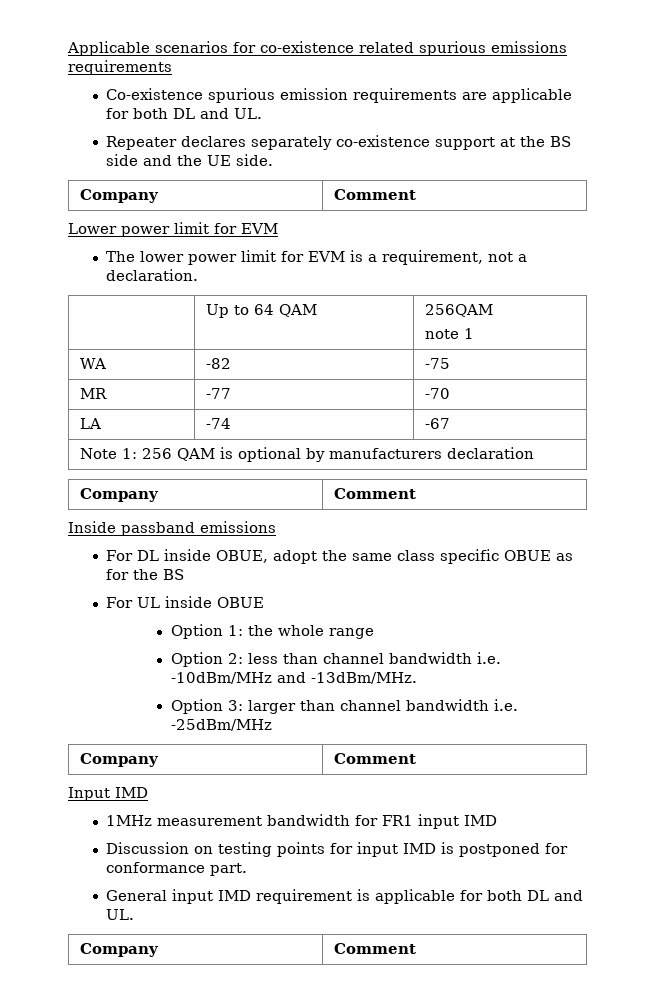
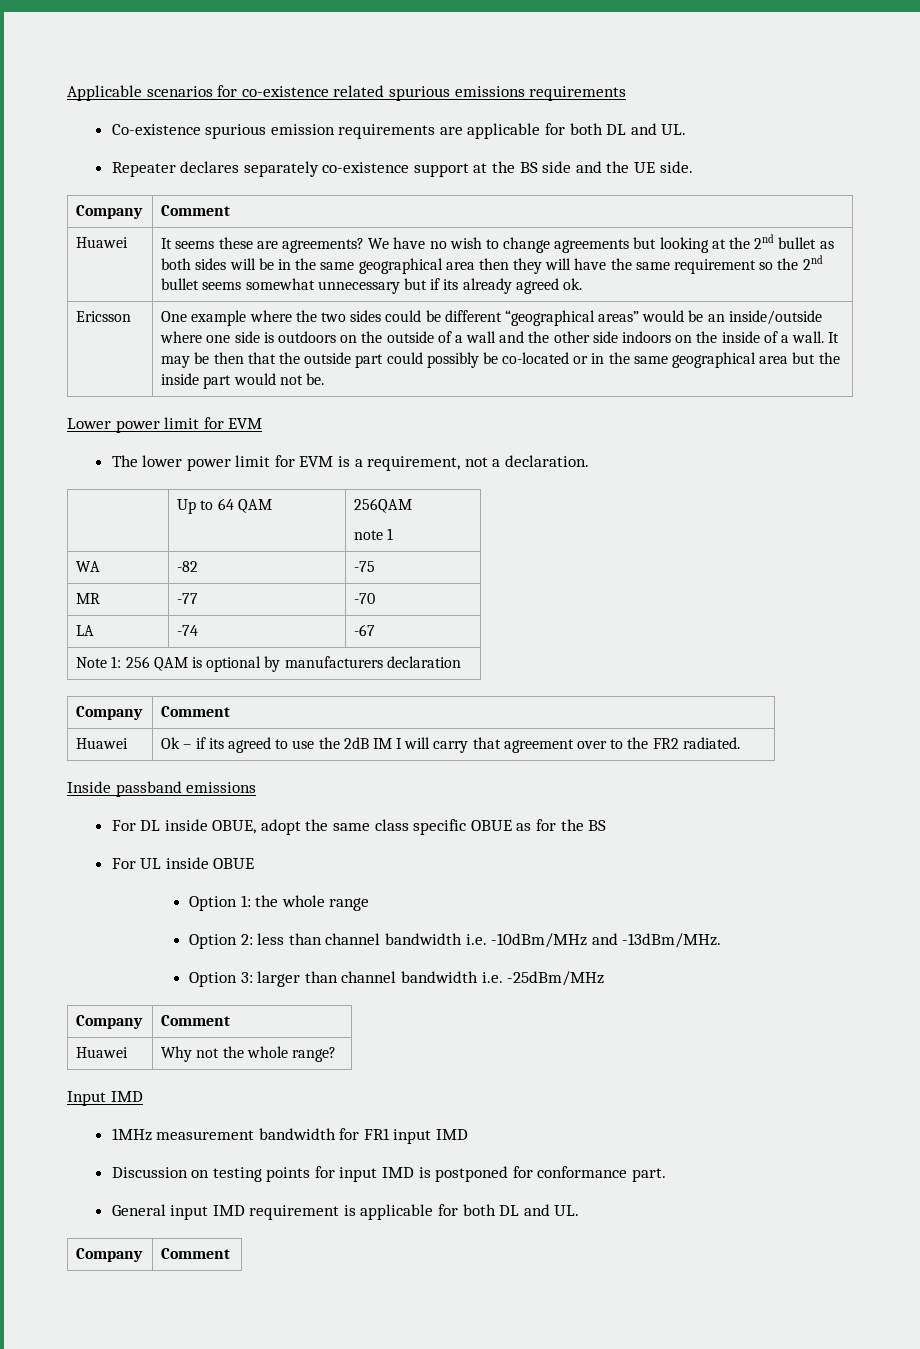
(416, 194) none -> [76,237,129,248] [161,234,834,253] [161,255,823,274] [161,278,582,294] [76,311,132,322] [161,310,822,326] [160,331,840,343] [161,352,840,368] [161,373,325,389] // Huawei | It seems these are agreements? We have no wish to change agreements but looking at the 2nd bullet as both sides will be in the same geographical area then they will have the same requirement so the 2nd bullet seems somewhat unnecessary but if its already agreed ok. // Ericsson | One example where the two sides could be different “geographical areas” would be an inside/outside where one side is outdoors on the outside of a wall and the other side indoors on the inside of a wall. It may be then that the outside part could possibly be co-located or in the same geographical area but the inside part would not be.
(416, 493) none -> [76,738,129,749] [161,737,740,753] // Huawei | Ok – if its agreed to use the 2dB IM I will carry that agreement over to the FR2 radiated.
(416, 758) none -> [76,1047,129,1058] [161,1046,337,1062] // Huawei | Why not the whole range?

